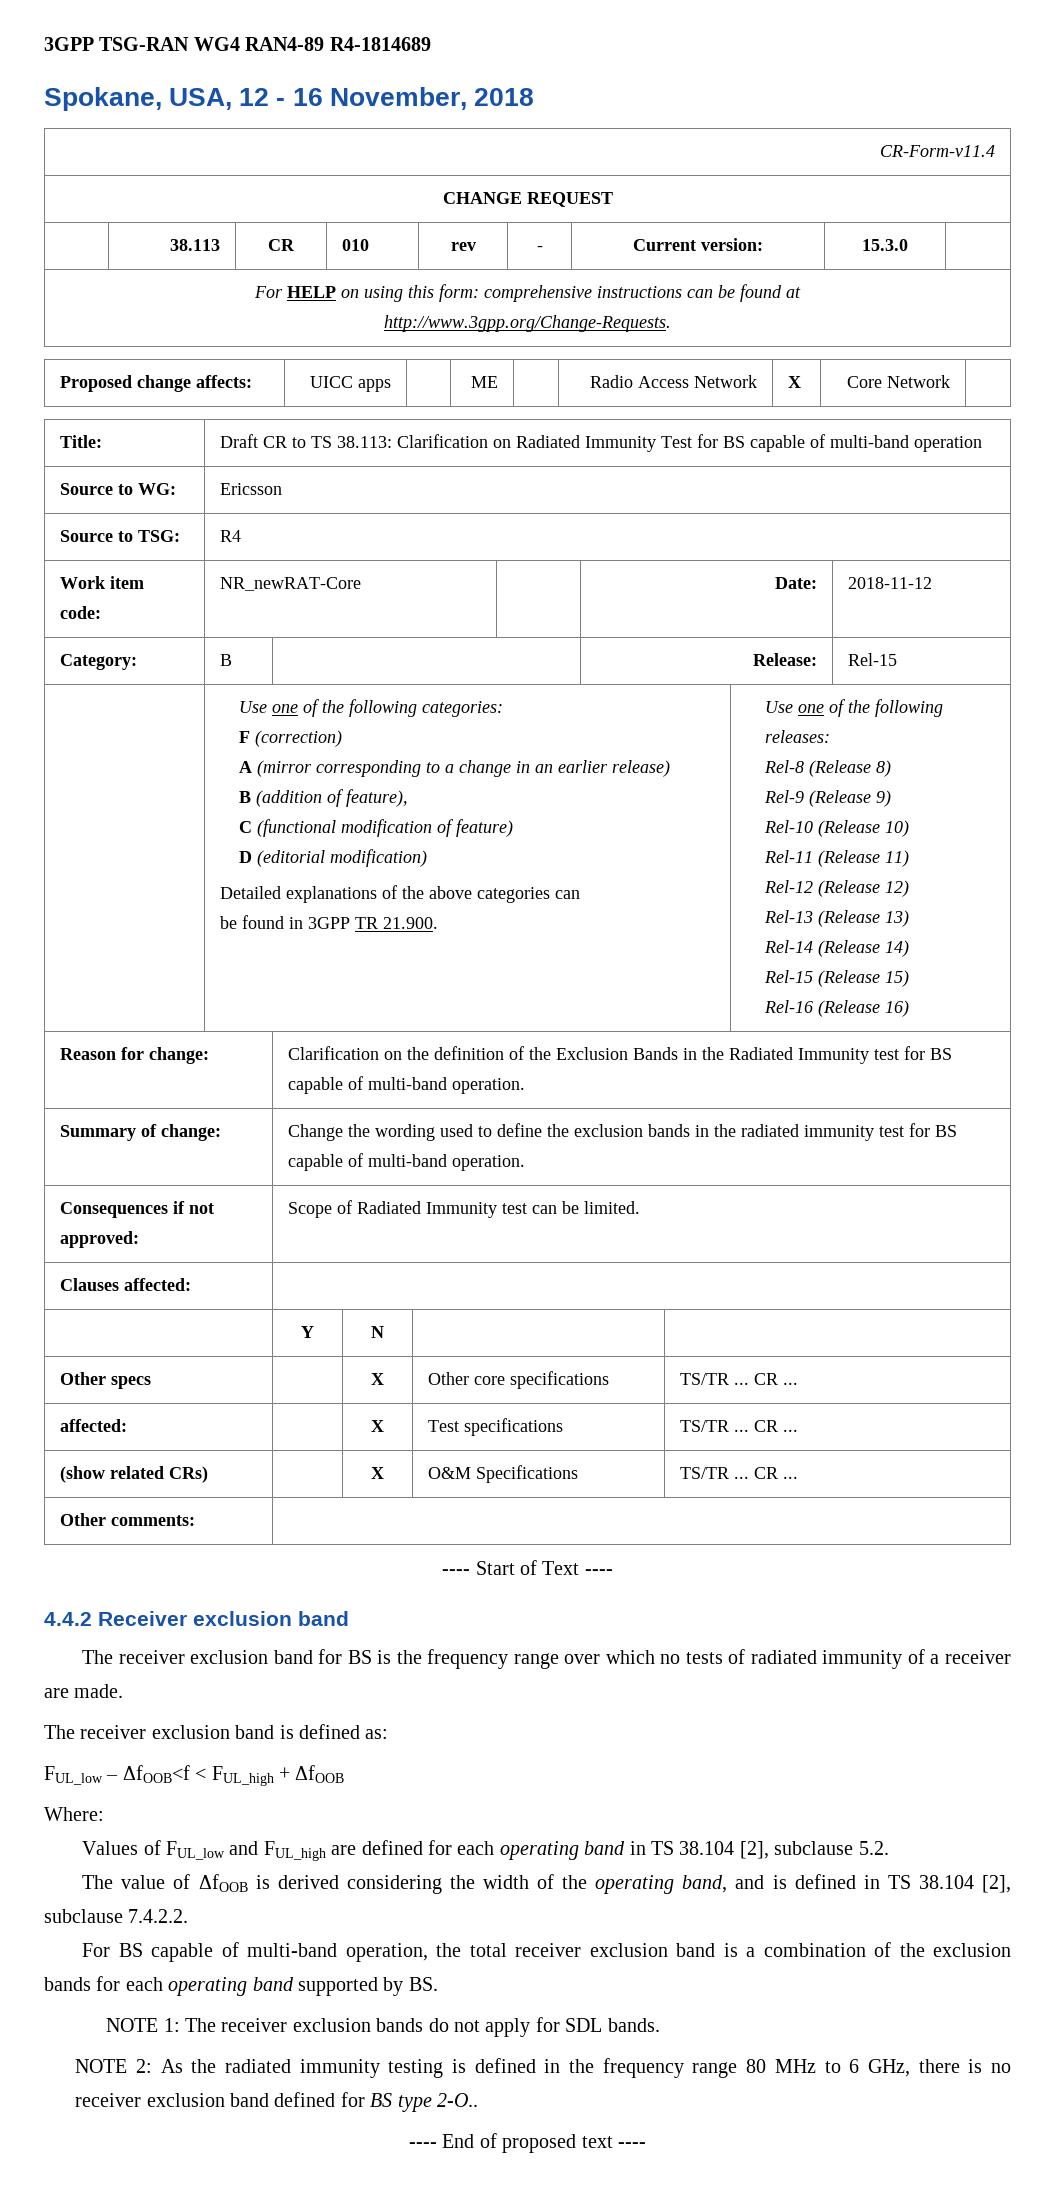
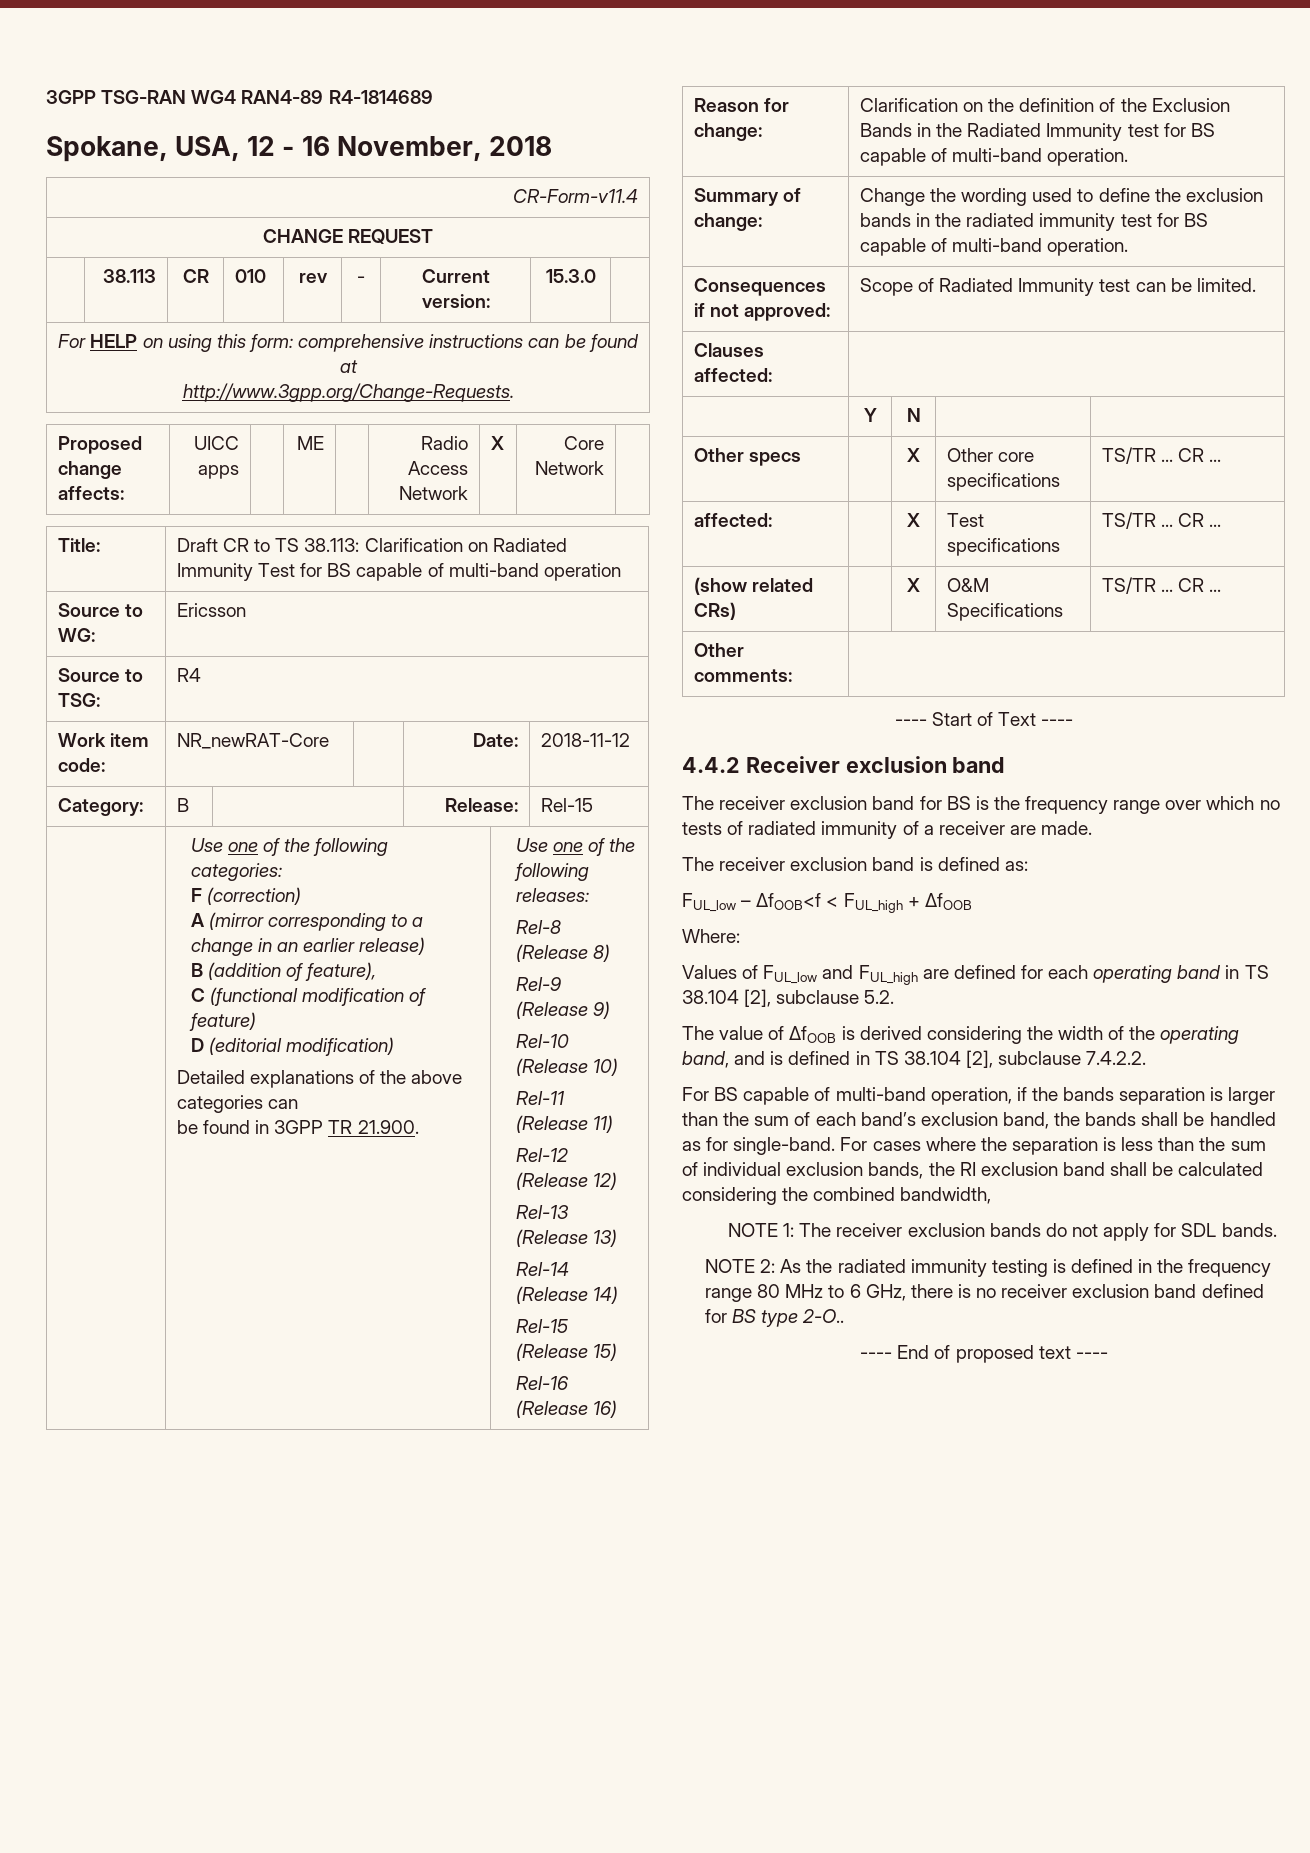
[436,1942,1012,1957] [44,1976,438,1996] the total receiver exclusion band is a combination of the exclusion bands for each operating band supported by BS. -> [1016,1087,1276,1105] [682,1112,1276,1129] [682,1137,1266,1155] [682,1162,1264,1179] [682,1187,992,1205] if the bands separation is larger than the sum of each band’s exclusion band, the bands shall be handled as for single-band. For cases where the separation is less than the sum of individual exclusion bands, the RI exclusion band shall be calculated considering the combined bandwidth,

